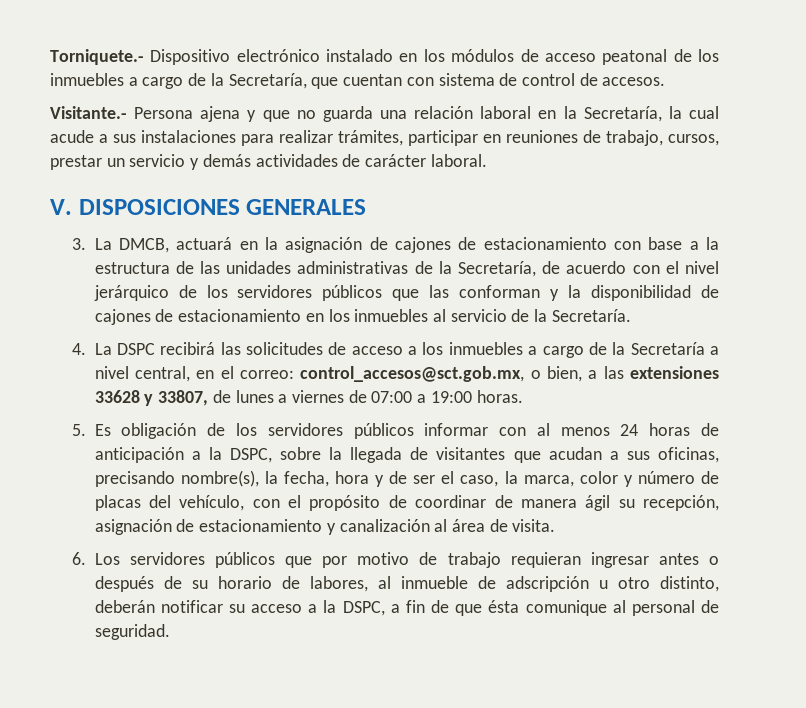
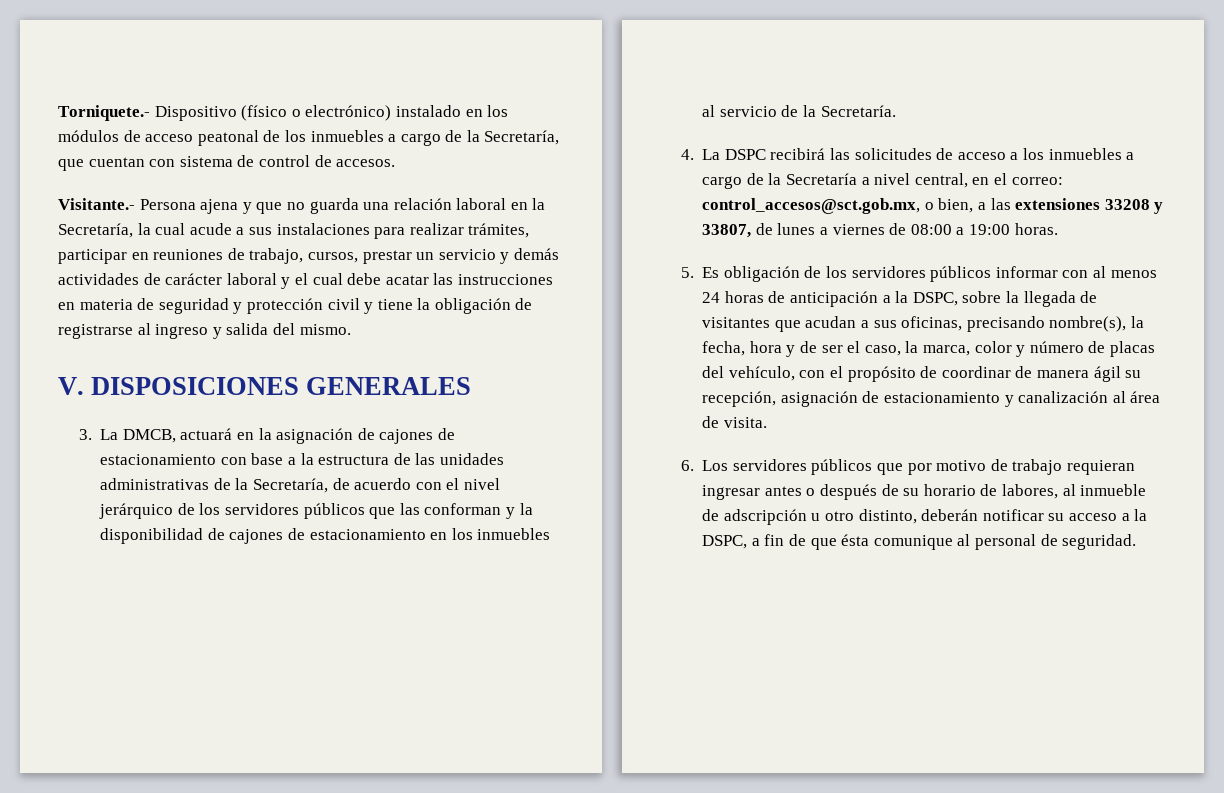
[236,49,320,62] electrónico -> [241,105,392,121] (físico o electrónico)
[430,154,487,167] laboral. -> [226,273,553,289] [58,298,533,314] [58,323,351,339] laboral y el cual debe acatar las instrucciones en materia de seguridad y protección civil y tiene la obligación de registrarse al ingreso y salida del mismo.
[94,390,140,403] 33628 -> [1104,199,1150,210] 33208
[371,391,413,403] 07:00 -> [910,224,952,235] 08:00

